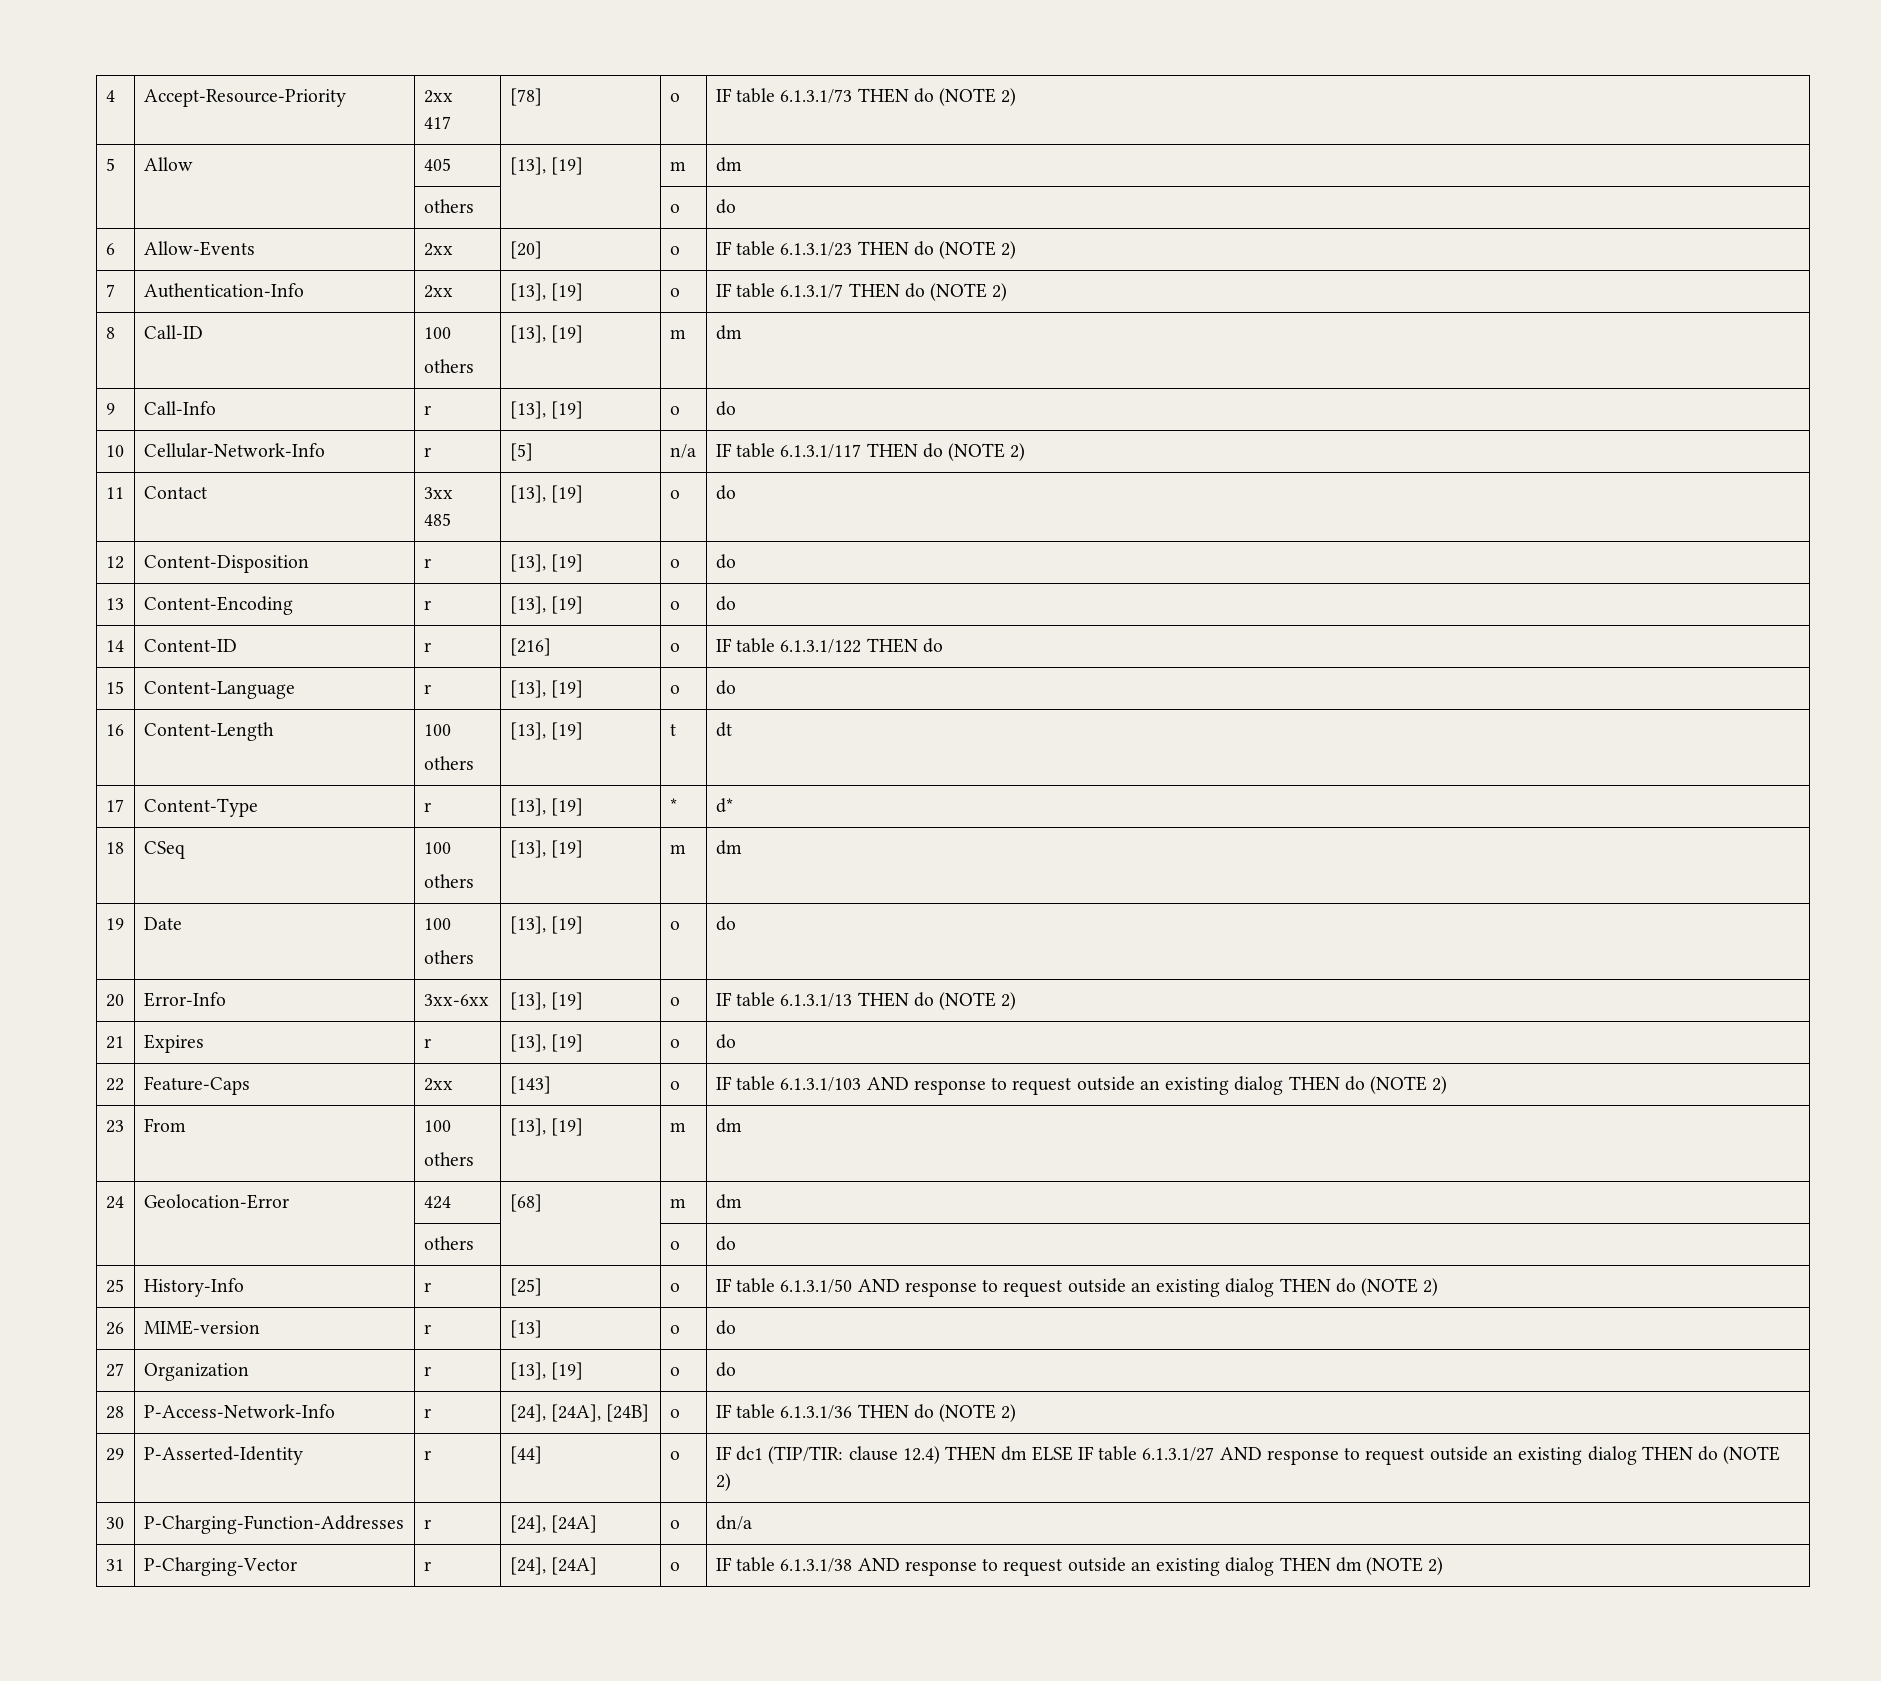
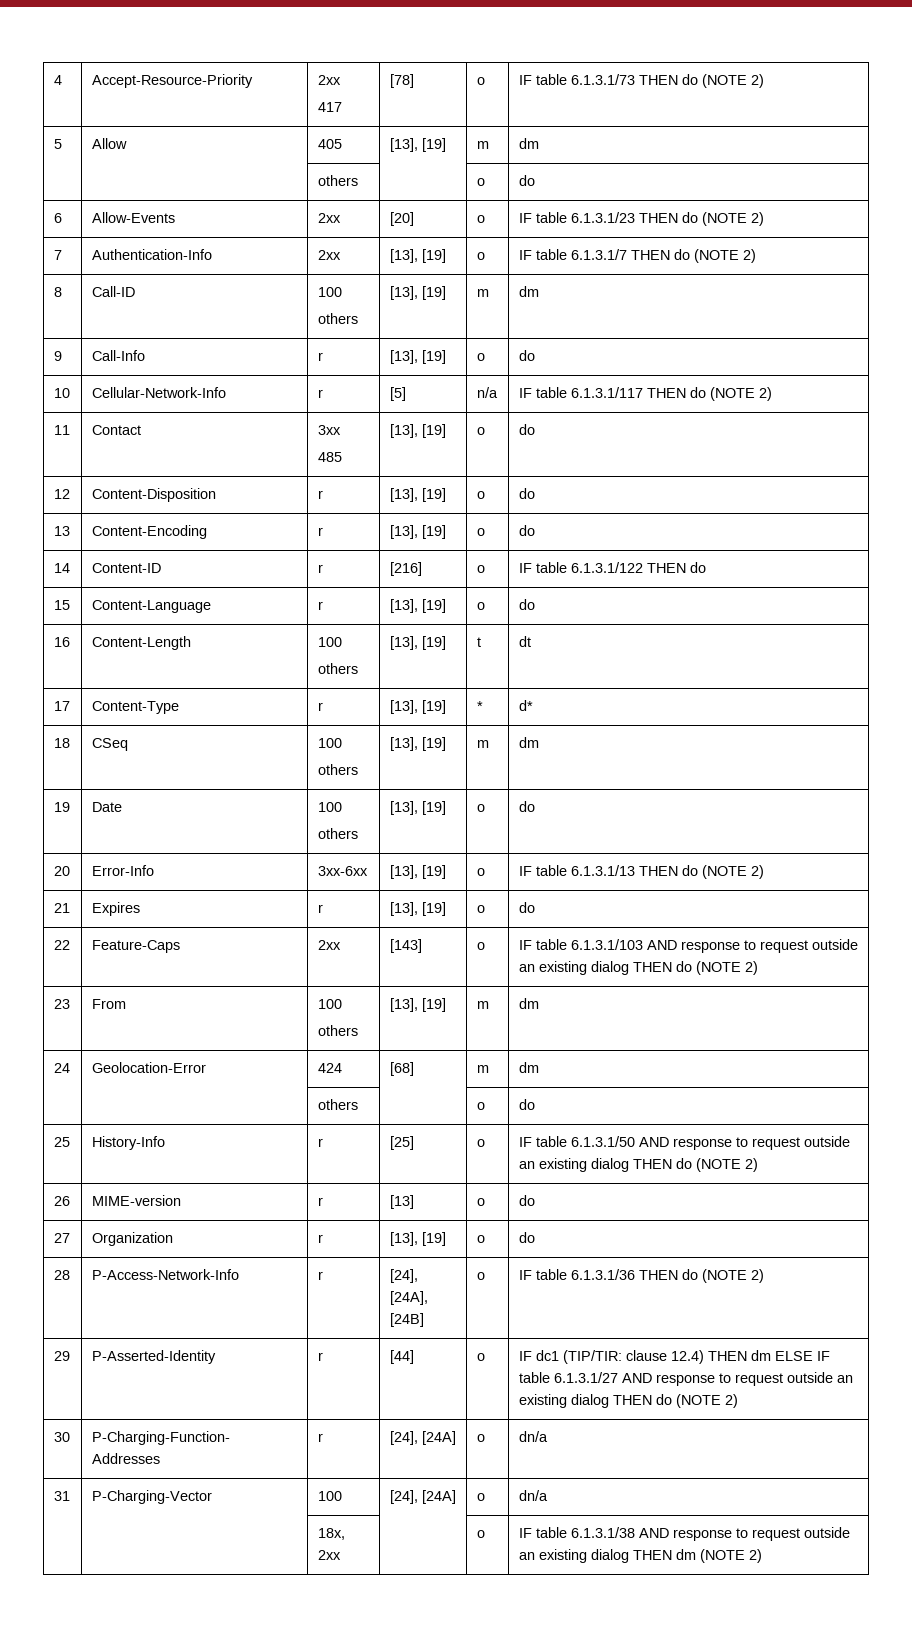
[423,1561,431,1571] [509,1557,598,1575] [669,1562,680,1571] r | [24], [24A] | o -> [317,1491,342,1501] [389,1490,456,1504] [476,1493,485,1501] [518,1490,548,1501] [317,1528,345,1540] [317,1550,341,1560] [476,1530,485,1538] 100 | [24], [24A] | o | dn/a // | | 18x, 2xx | | o

